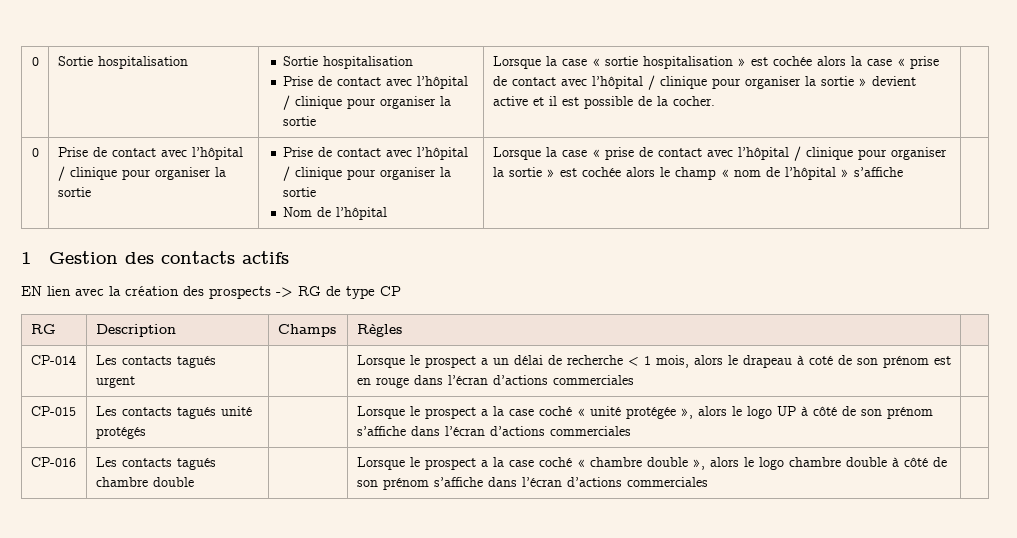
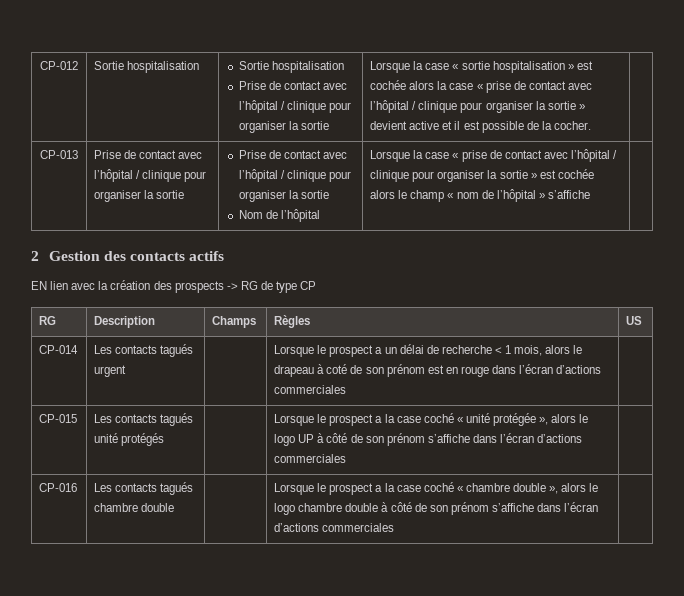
[31,57,39,66] 0 -> [40,61,78,70] CP-012
[31,148,39,157] 0 -> [40,150,78,159] CP-013
[21,252,31,264] 1 -> [31,251,39,261] 2
(402, 330) none -> [626,316,643,325] US

